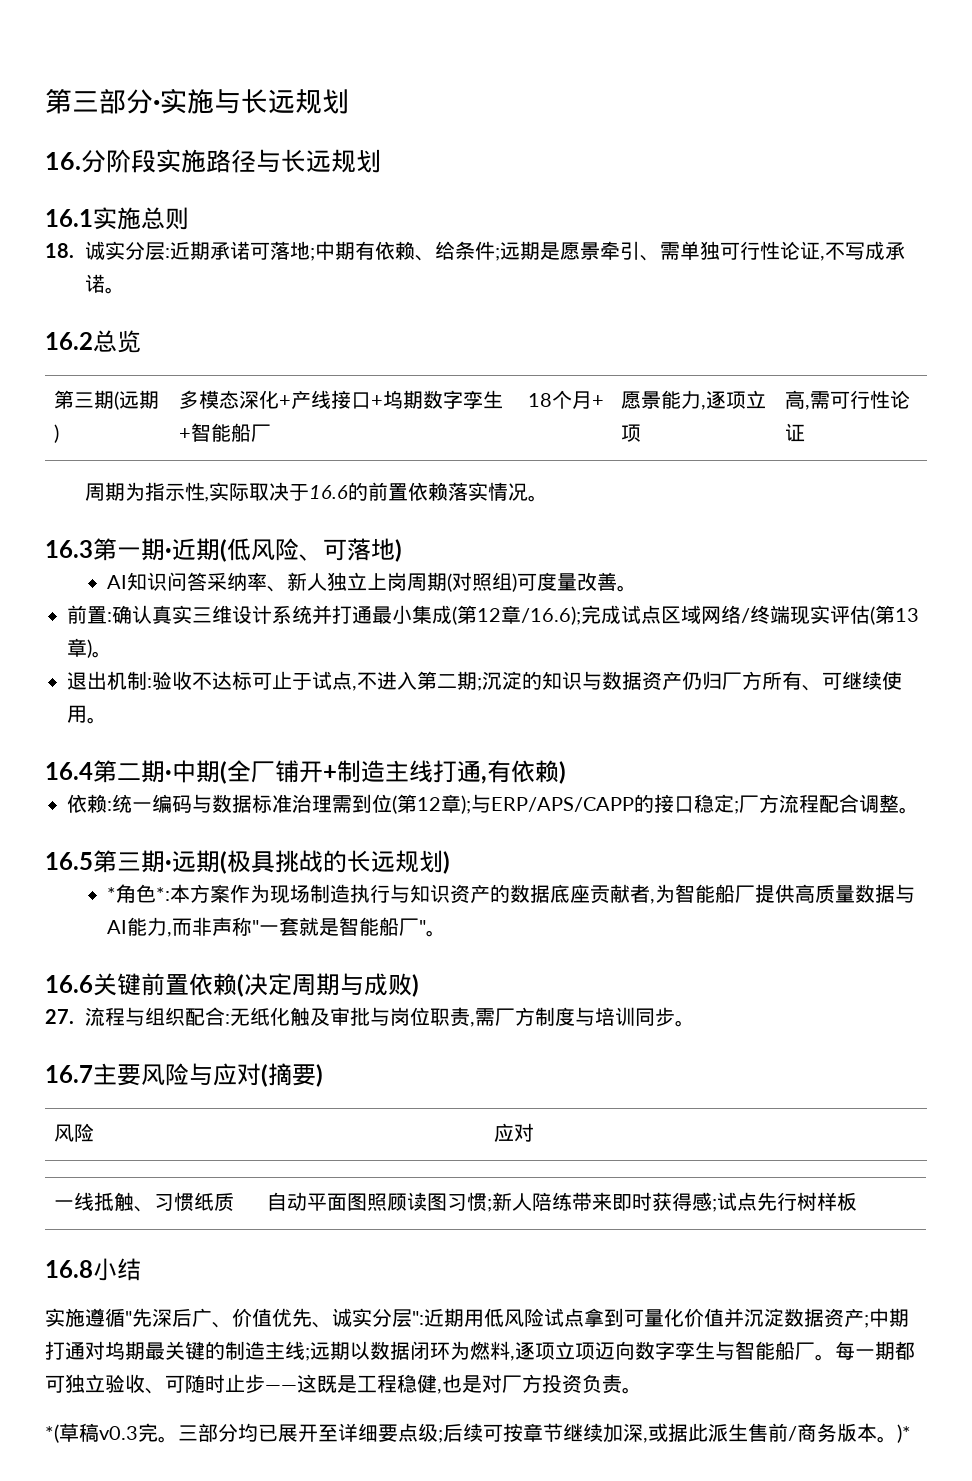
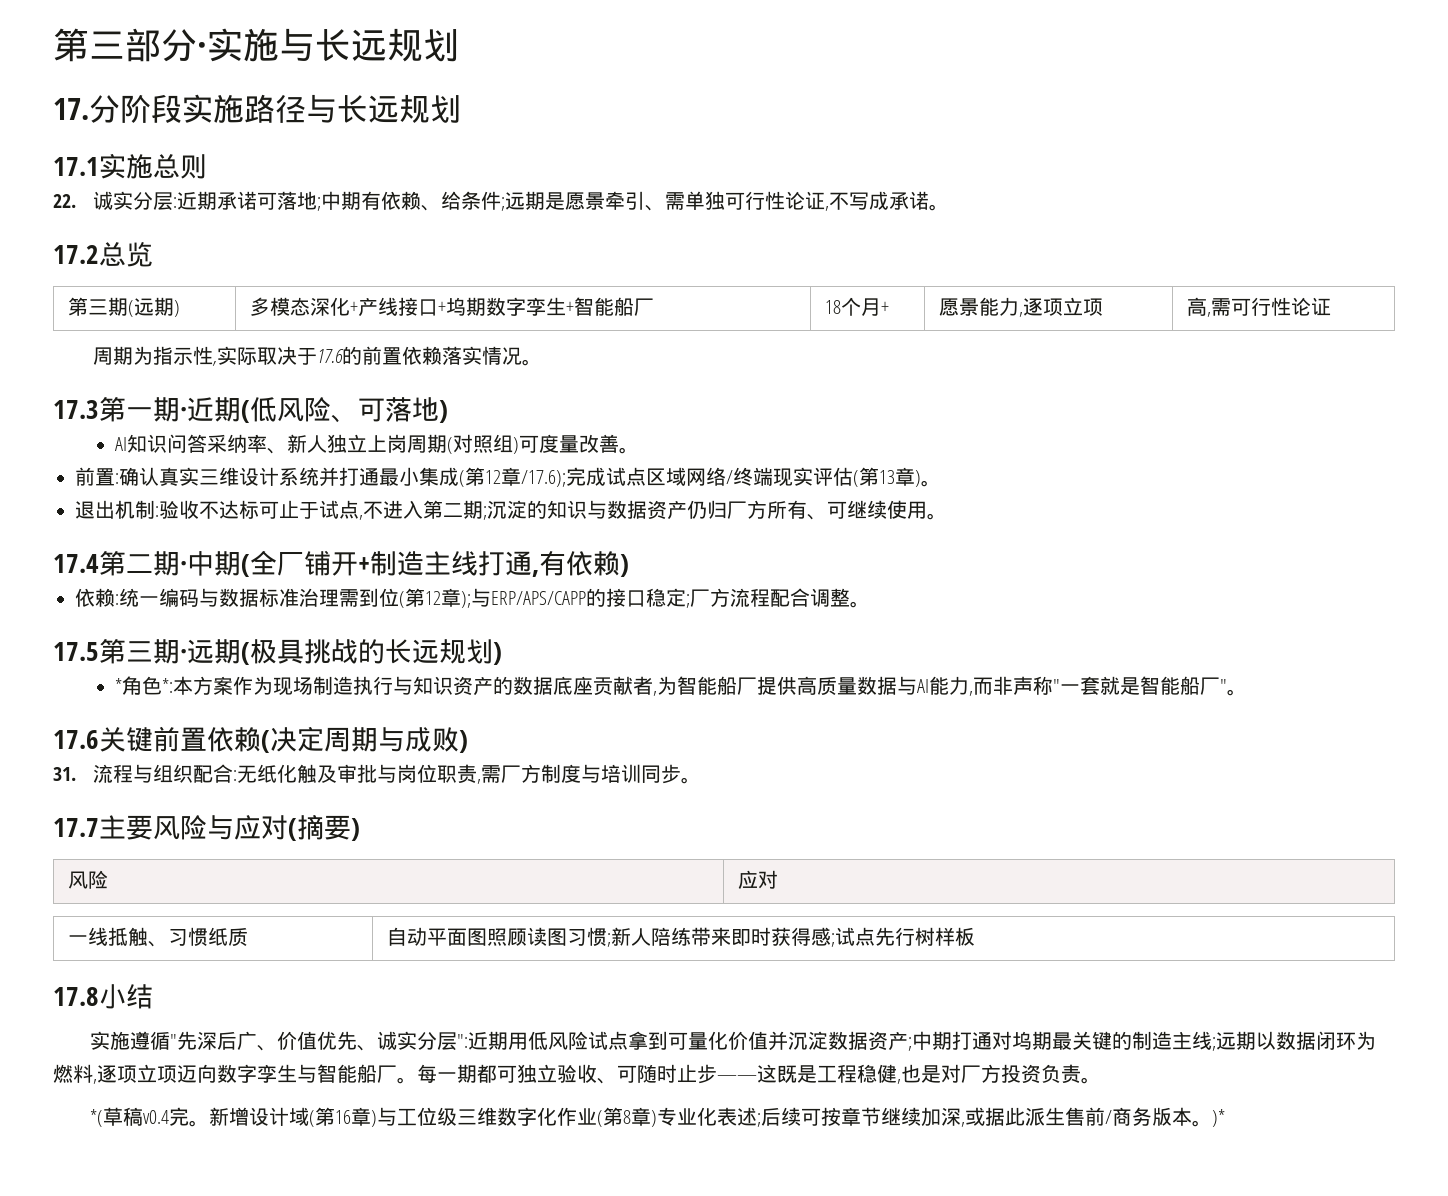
[45,152,81,170] 16. -> [53,98,89,120] 17.
[45,209,93,227] 16.1 -> [53,157,99,176] 17.1
[45,243,74,258] 18. -> [53,194,76,208] 22.
[45,332,93,350] 16.2 -> [53,245,99,264] 17.2
[308,485,348,499] 16.6 -> [316,349,344,363] 17.6
[45,540,93,558] 16.3 -> [53,400,99,419] 17.3
[521,606,581,625] /16.6); -> [521,470,566,487] /17.6);
[45,762,93,780] 16.4 -> [53,554,99,573] 17.4
[45,852,93,870] 16.5 -> [53,642,99,661] 17.5
[45,975,93,993] 16.6 -> [53,730,99,749] 17.6
[45,1009,74,1024] 27. -> [53,767,76,781] 31.
[45,1065,93,1083] 16.7 -> [53,818,99,837] 17.7
[45,1260,93,1278] 16.8 -> [53,987,99,1006] 17.8
[99,1423,438,1443] v0.3完。三部分均已展开至详细要点级 -> [143,1107,758,1127] v0.4完。新增设计域(第16章)与工位级三维数字化作业(第8章)专业化表述

